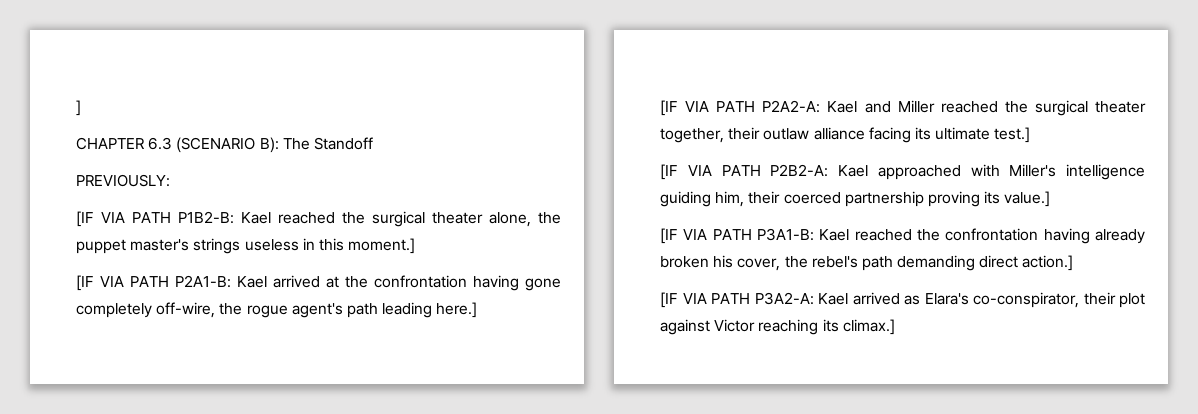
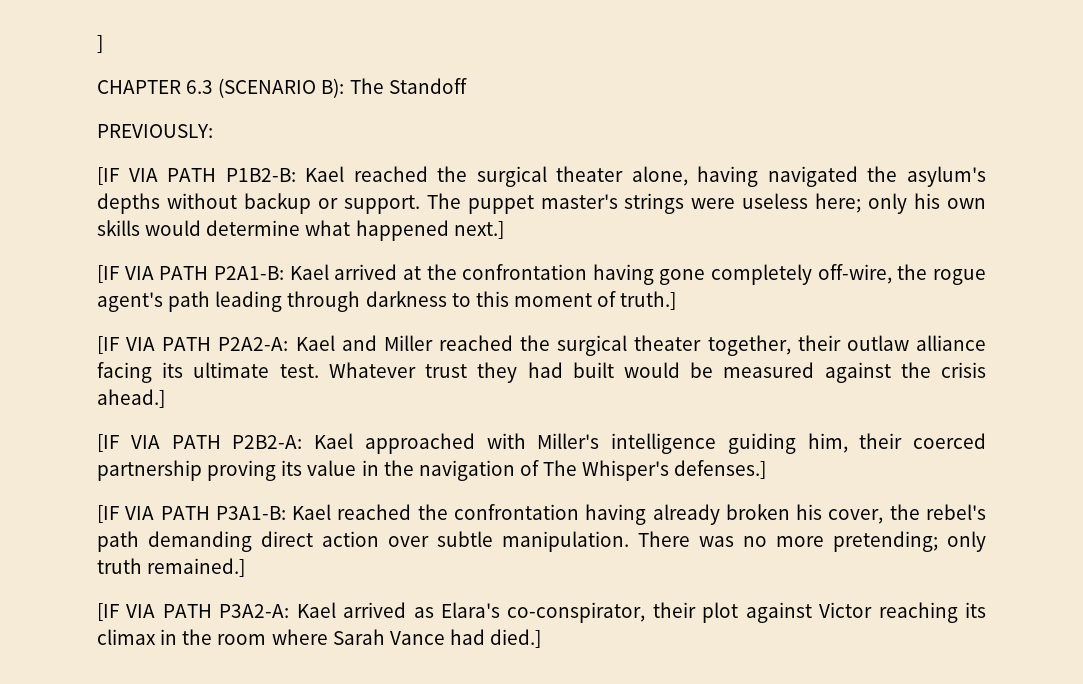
[538,212,561,224] [76,238,416,254] the puppet master's strings useless in this moment.] -> [697,166,987,187] [97,193,987,214] [97,220,504,241] having navigated the asylum's depths without backup or support. The puppet master's strings were useless here; only his own skills would determine what happened next.]
[436,302,478,318] here.] -> [287,291,677,312] through darkness to this moment of truth.]
[994,127,1031,143] test.] -> [279,362,986,383] [97,389,165,408] test. Whatever trust they had built would be measured against the crisis ahead.]
[1004,191,1051,207] value.] -> [307,460,767,481] value in the navigation of The Whisper's defenses.]
[1022,255,1074,271] action.] -> [322,531,986,552] [97,558,246,577] action over subtle manipulation. There was no more pretending; only truth remained.]
[842,319,895,335] climax.] -> [97,629,542,648] climax in the room where Sarah Vance had died.]

